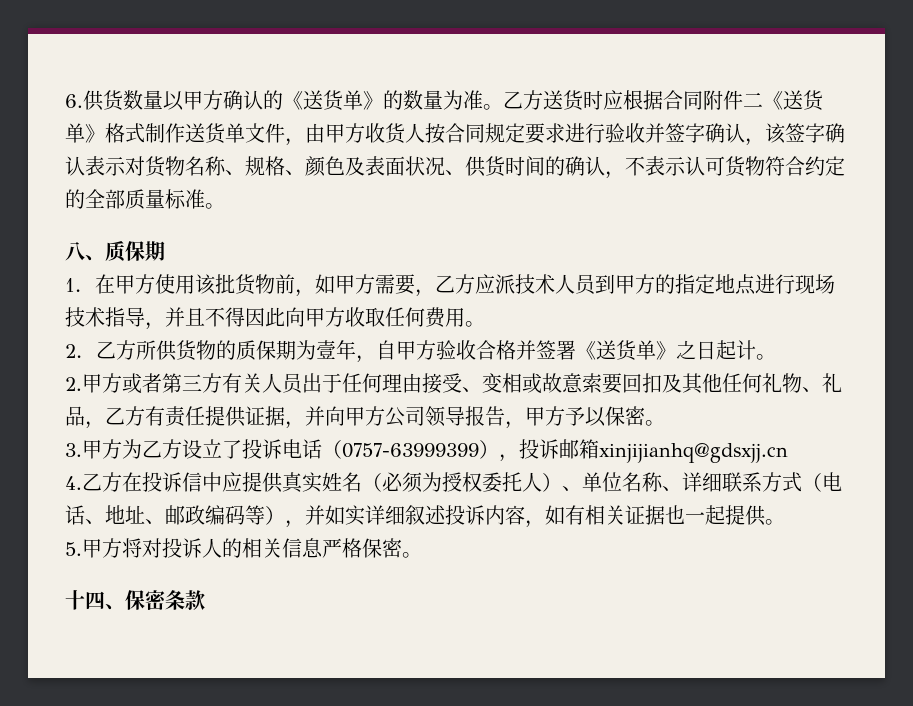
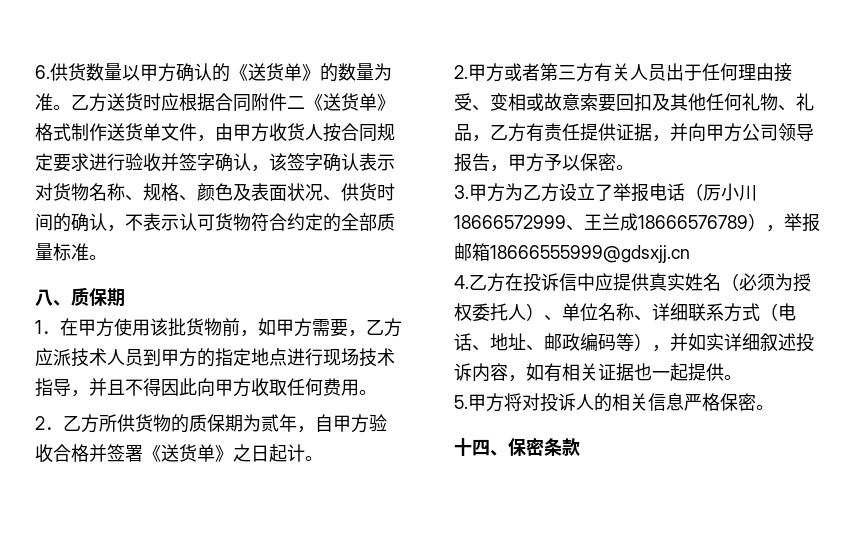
[316,340,336,359] 壹 -> [261,414,279,432] 贰
[242,439,788,463] 投诉电话（0757-63999399），投诉邮箱xinjijianhq@gdsxjj.cn -> [613,183,757,202] [454,213,820,232] [454,243,690,263] 举报电话（厉小川18666572999、王兰成18666576789），举报邮箱18666555999@gdsxjj.cn

